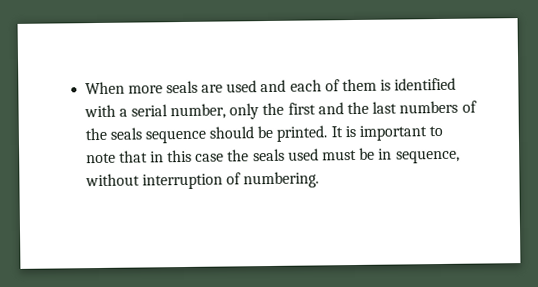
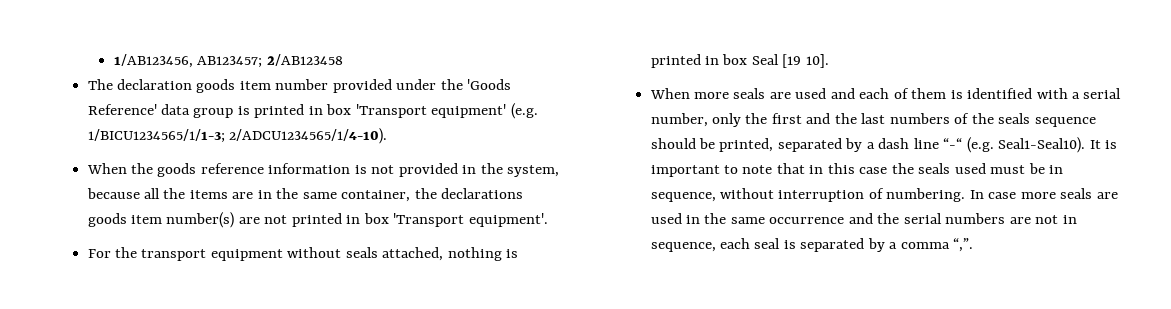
(84, 88) none -> [113,54,343,68] [87,79,512,93] [87,103,538,119] [87,128,387,144] [86,163,560,177] [86,188,524,202] [87,212,548,228] [87,247,519,261] [650,54,829,68] 1/AB123456, AB123457; 2/AB123458 // The declaration goods item number provided under the 'Goods Reference' data group is printed in box 'Transport equipment' (e.g. 1/BICU1234565/1/1-3; 2/ADCU1234565/1/4-10). // When the goods reference information is not provided in the system, because all the items are in the same container, the declarations goods item number(s) are not printed in box 'Transport equipment'. // For the transport equipment without seals attached, nothing is printed in box Seal [19 10]. //
[276,125,328,142] printed. -> [719,137,1086,153] printed, separated by a dash line “-“ (e.g. Seal1-Seal10).
(320, 180) none -> [969,188,1118,199] [650,213,1077,224] [650,238,974,252] In case more seals are used in the same occurrence and the serial numbers are not in sequence, each seal is separated by a comma “,”.

